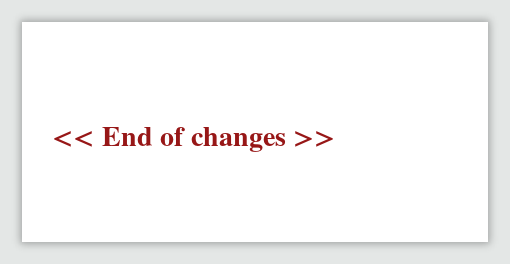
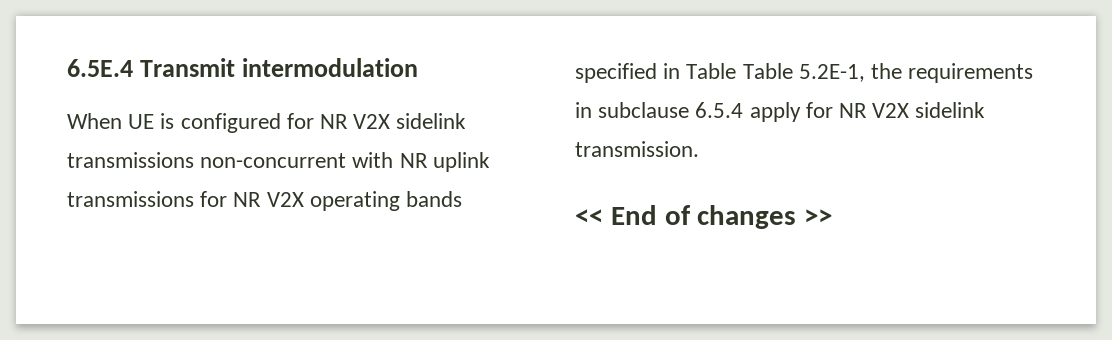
(52, 139) none -> [67,58,419,77] [67,113,467,133] [67,152,490,172] [67,191,463,211] [575,63,1034,83] [575,102,986,122] [575,141,699,157] 6.5E.4 Transmit intermodulation // When UE is configured for NR V2X sidelink transmissions non-concurrent with NR uplink transmissions for NR V2X operating bands specified in Table Table 5.2E-1, the requirements in subclause 6.5.4 apply for NR V2X sidelink transmission. //

